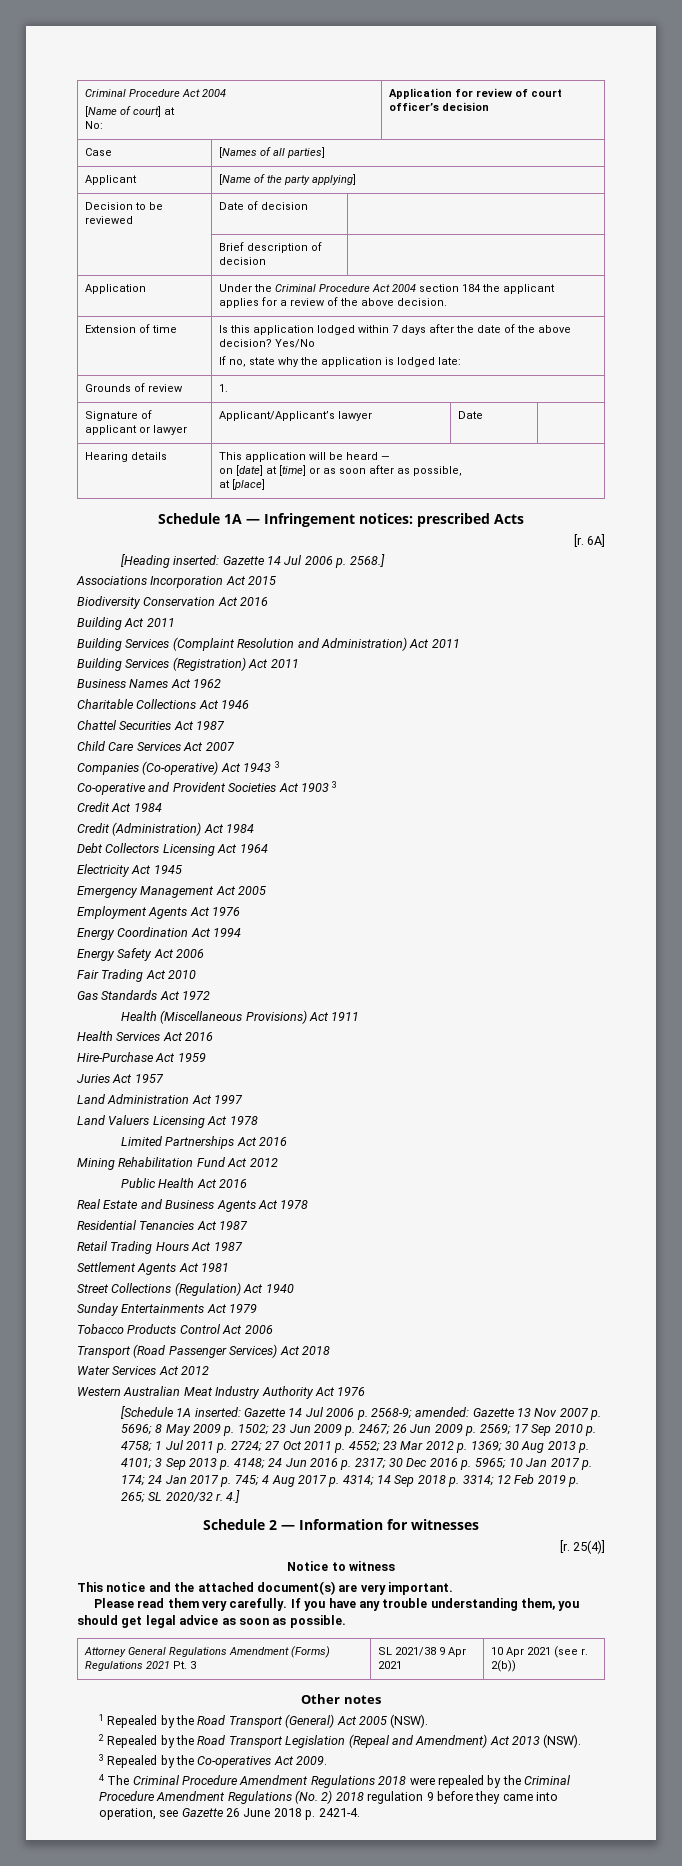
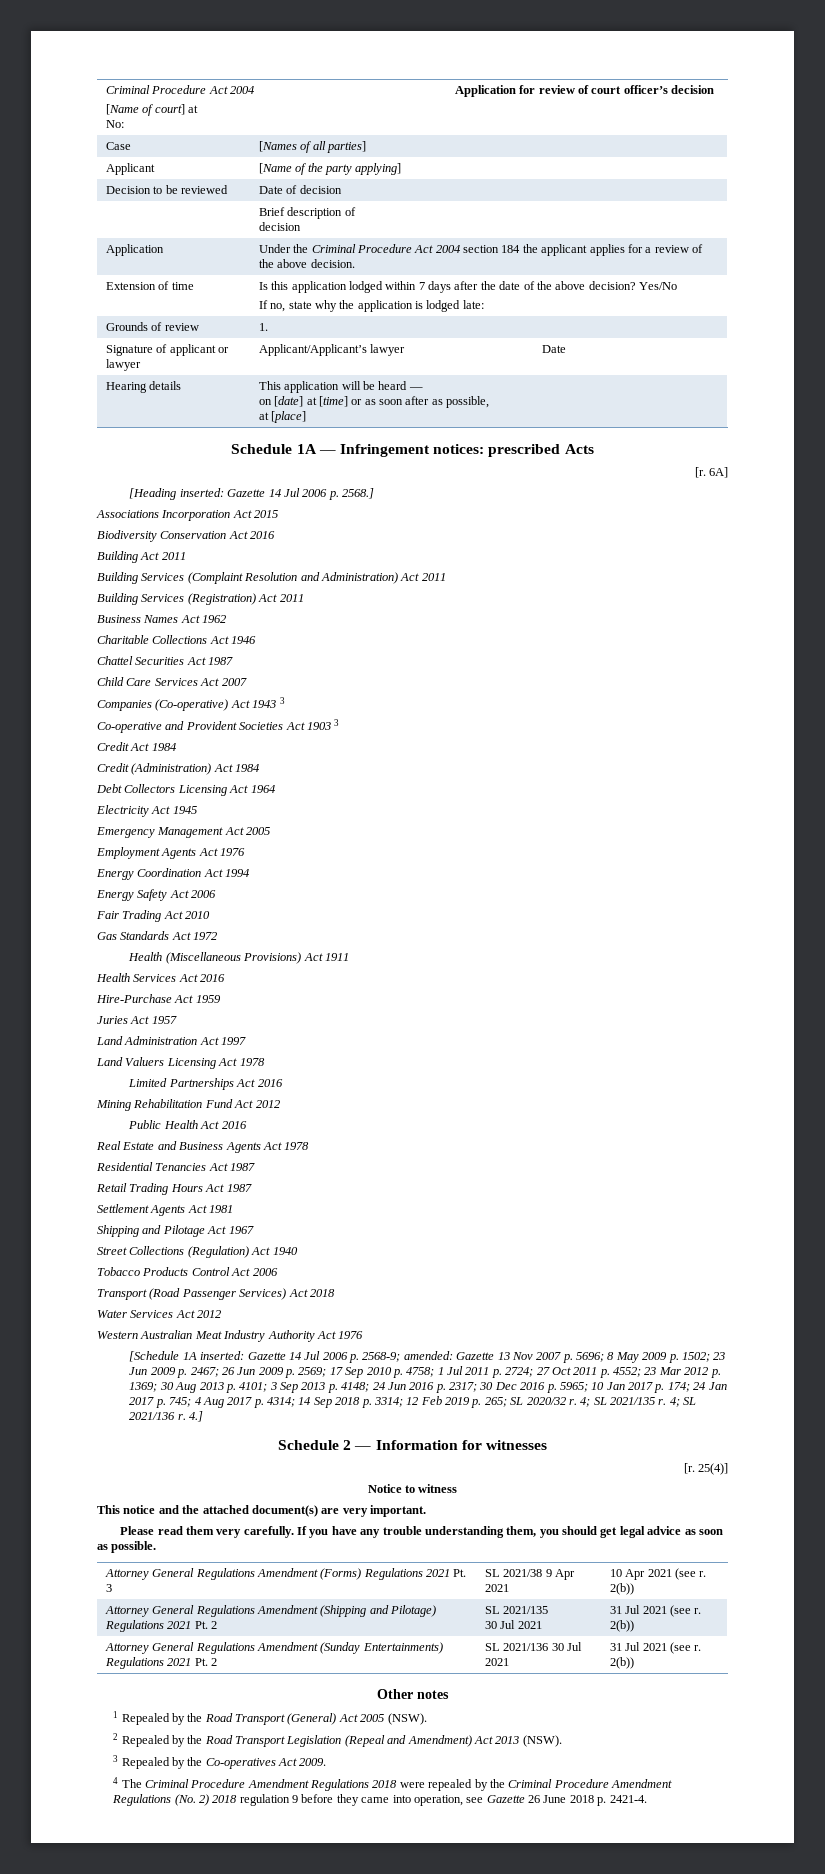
(230, 1267) none -> [97,1225,254,1237] // Shipping and Pilotage Act 1967
[77,1303,258,1316] // Sunday Entertainments Act 1979 -> (298, 1251) none
(224, 1497) none -> [580,1397,697,1407] [129,1412,186,1420] 4; SL 2021/135 r. 4; SL 2021/136 r.
(517, 1666) none -> [104,1605,437,1617] [104,1620,217,1632] [484,1606,549,1614] [484,1620,542,1629] [609,1605,702,1617] [609,1620,634,1632] [104,1642,443,1654] [104,1657,217,1669] [484,1642,582,1651] [484,1658,509,1666] [609,1642,702,1654] [609,1657,634,1669] // Attorney General Regulations Amendment (Shipping and Pilotage) Regulations 2021 Pt. 2 | SL 2021/135 // 30 Jul 2021 | 31 Jul 2021 (see r. 2(b)) // Attorney General Regulations Amendment (Sunday Entertainments) Regulations 2021 Pt. 2 | SL 2021/136 30 Jul 2021 | 31 Jul 2021 (see r. 2(b))

